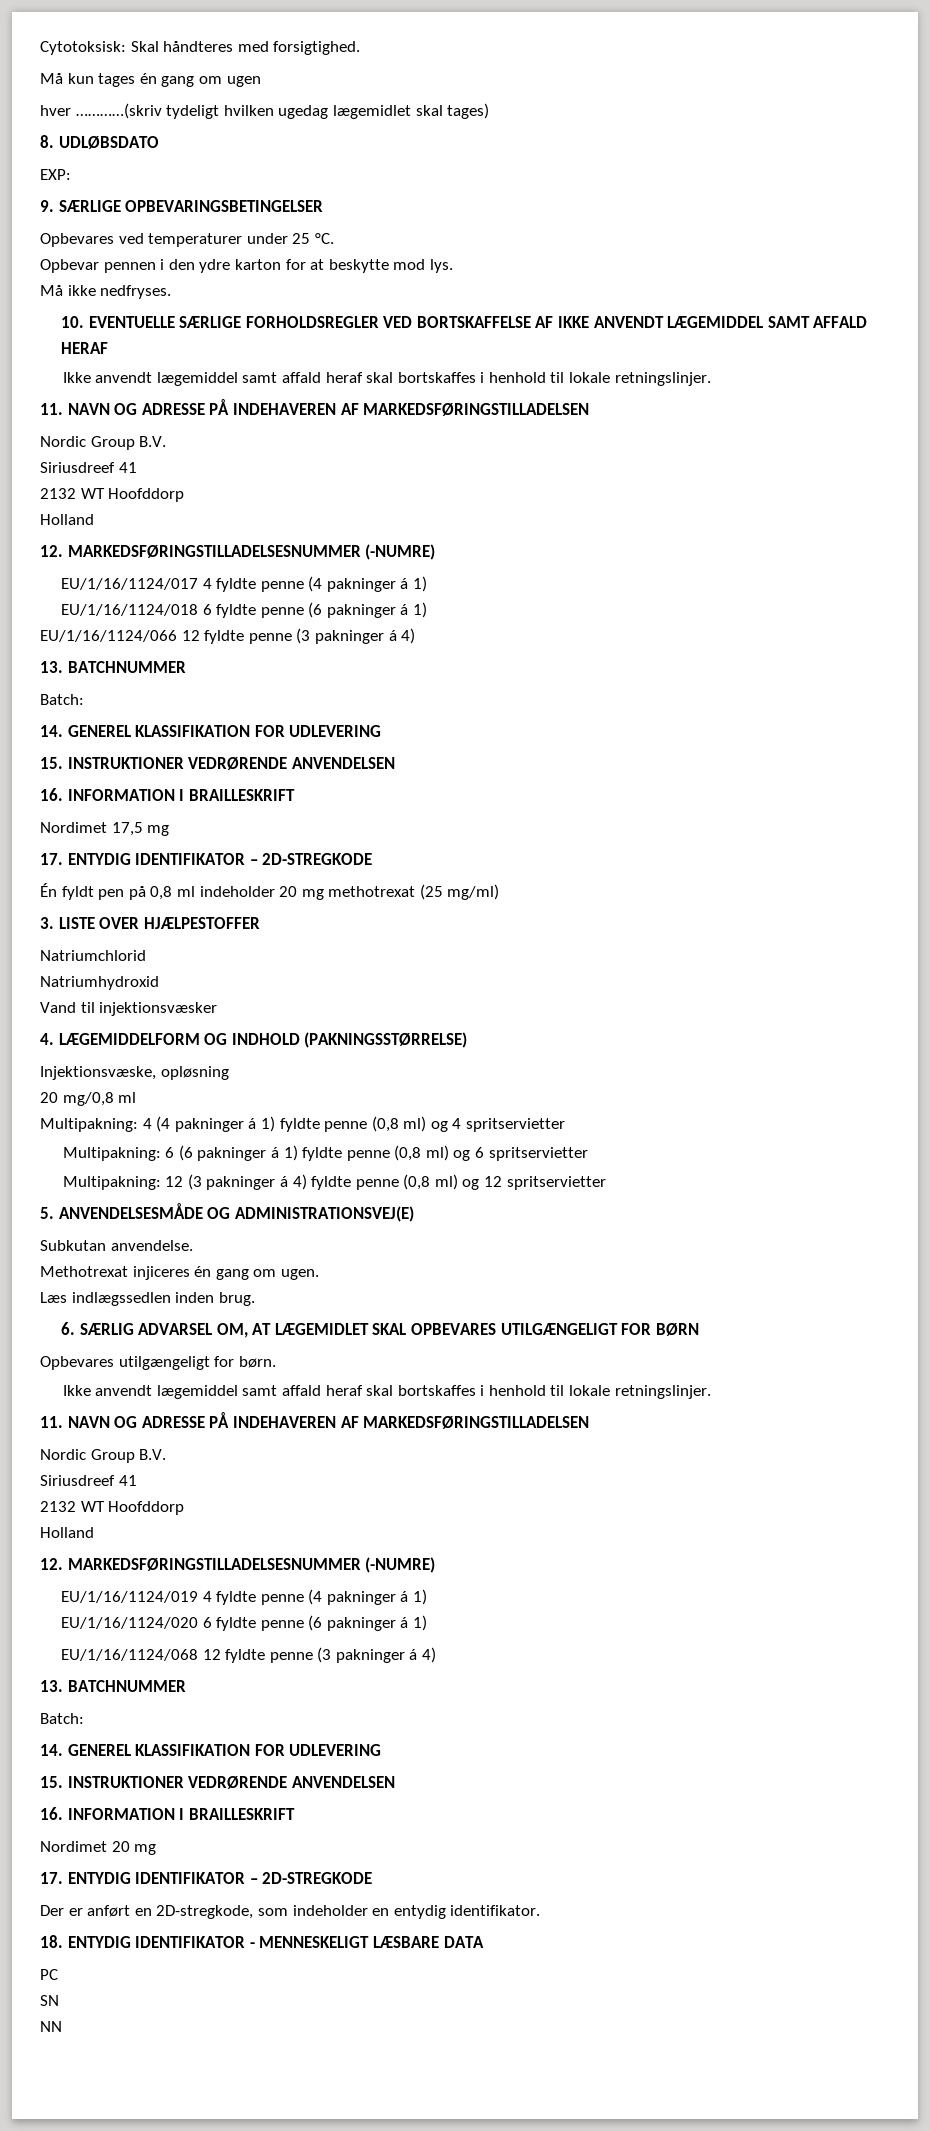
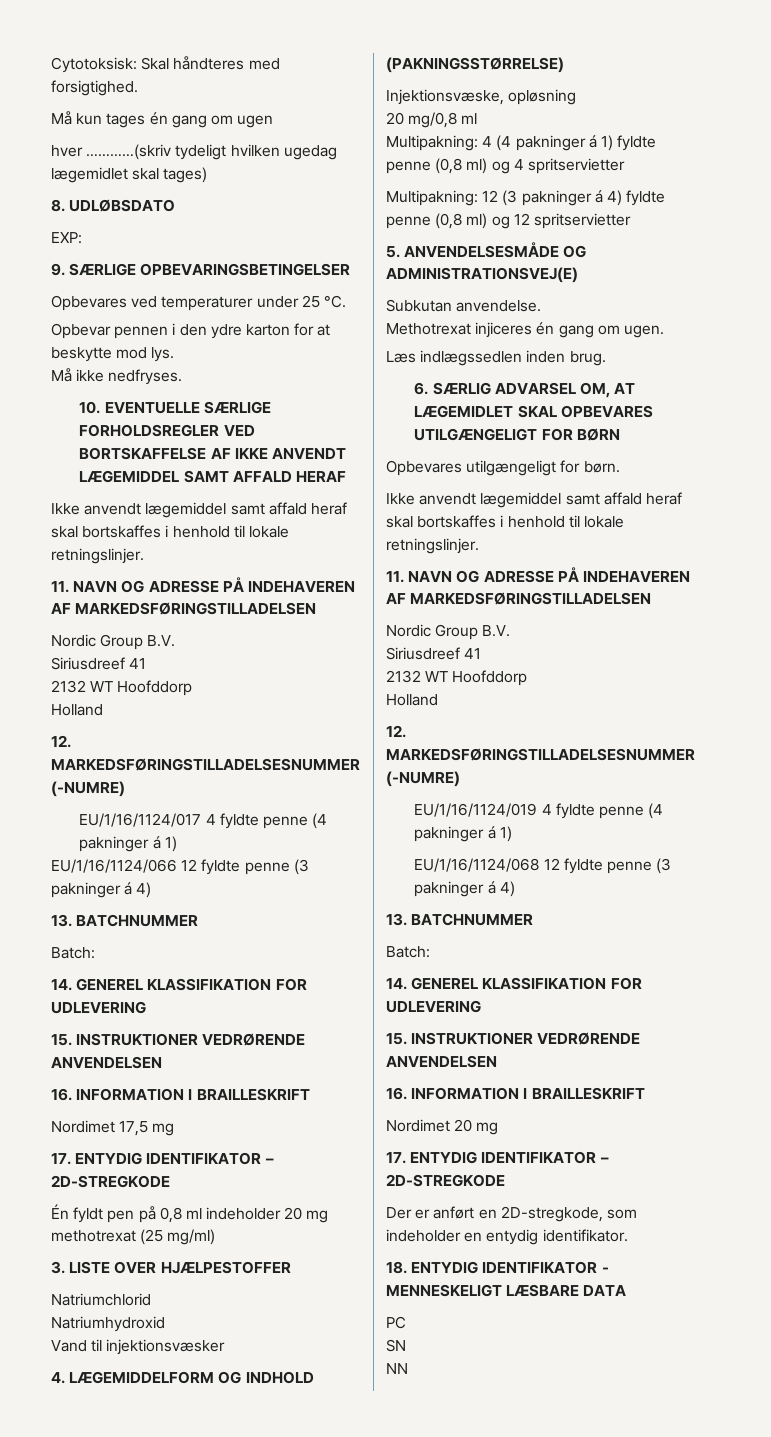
[60,602,428,618] // EU/1/16/1124/018 6 fyldte penne (6 pakninger á 1) -> (177, 844) none
[62,1145,588,1161] // Multipakning: 6 (6 pakninger á 1) fyldte penne (0,8 ml) og 6 spritservietter -> (625, 166) none
[60,1615,428,1631] // EU/1/16/1124/020 6 fyldte penne (6 pakninger á 1) -> (512, 834) none

